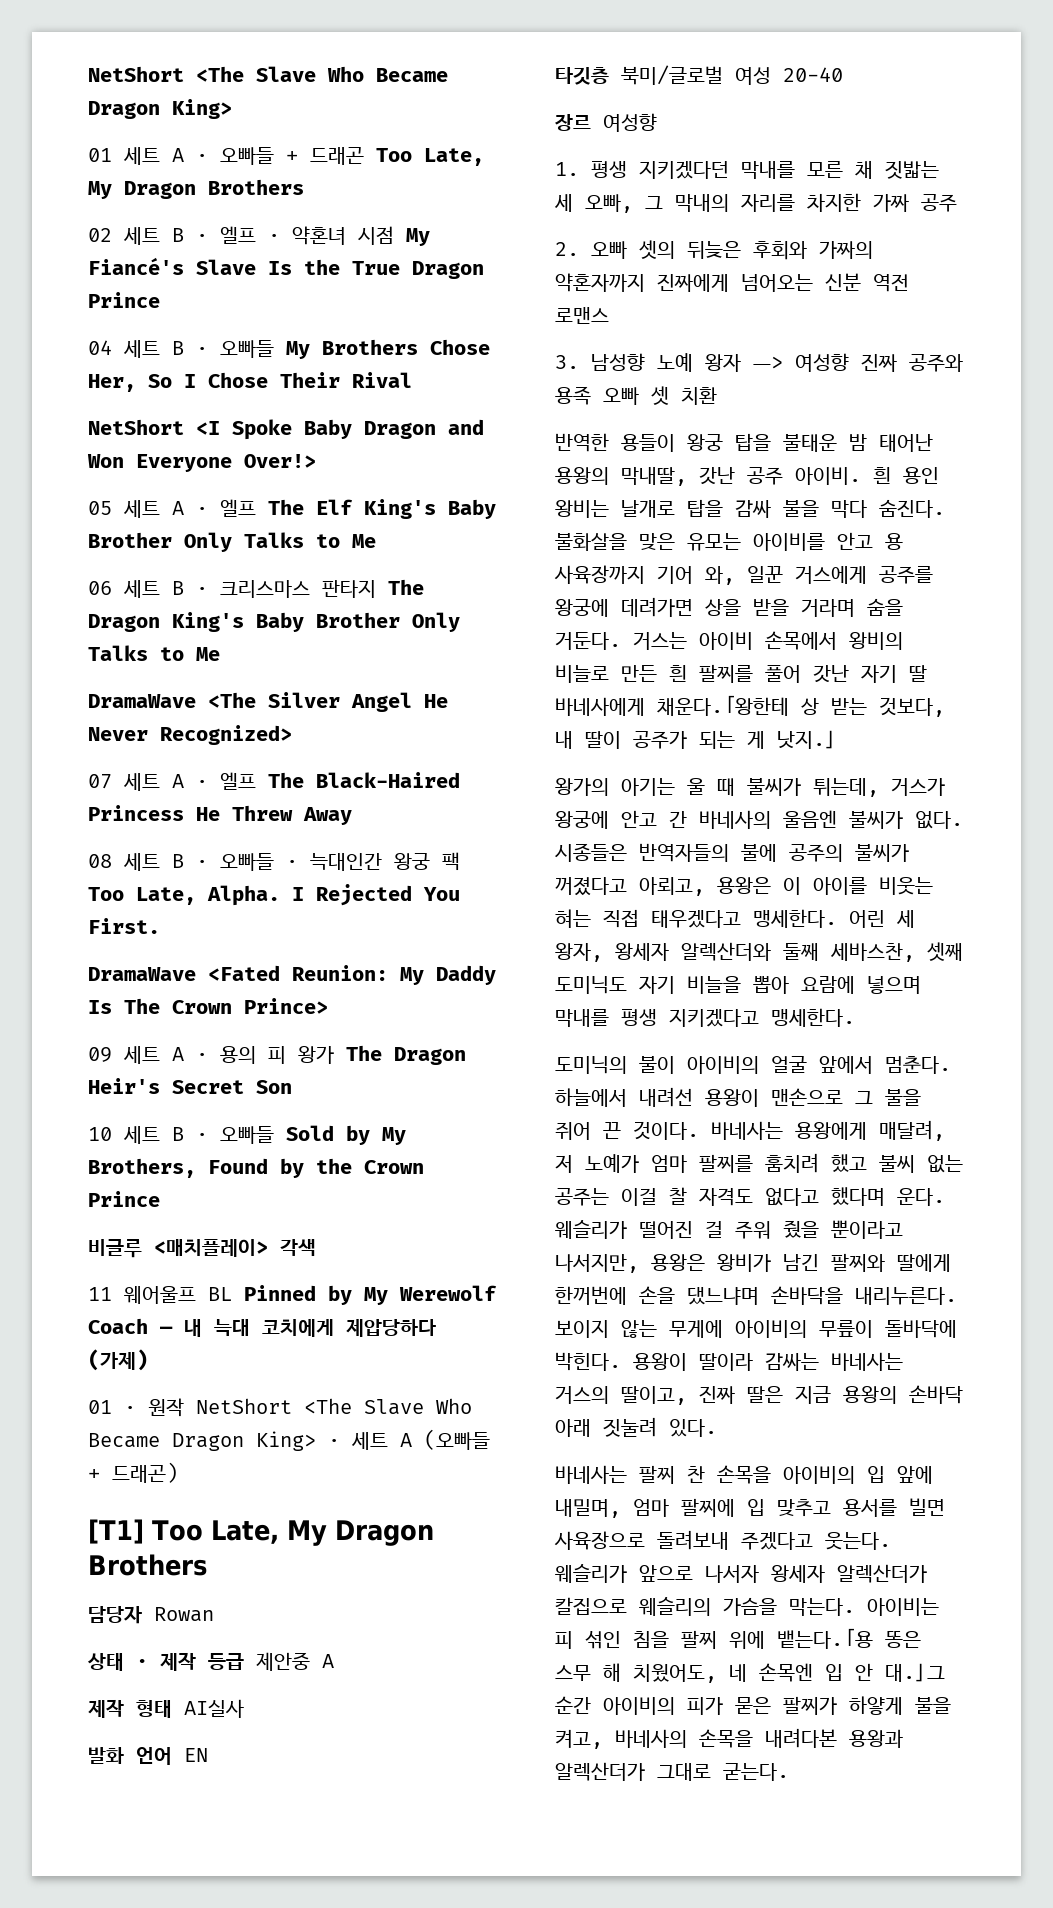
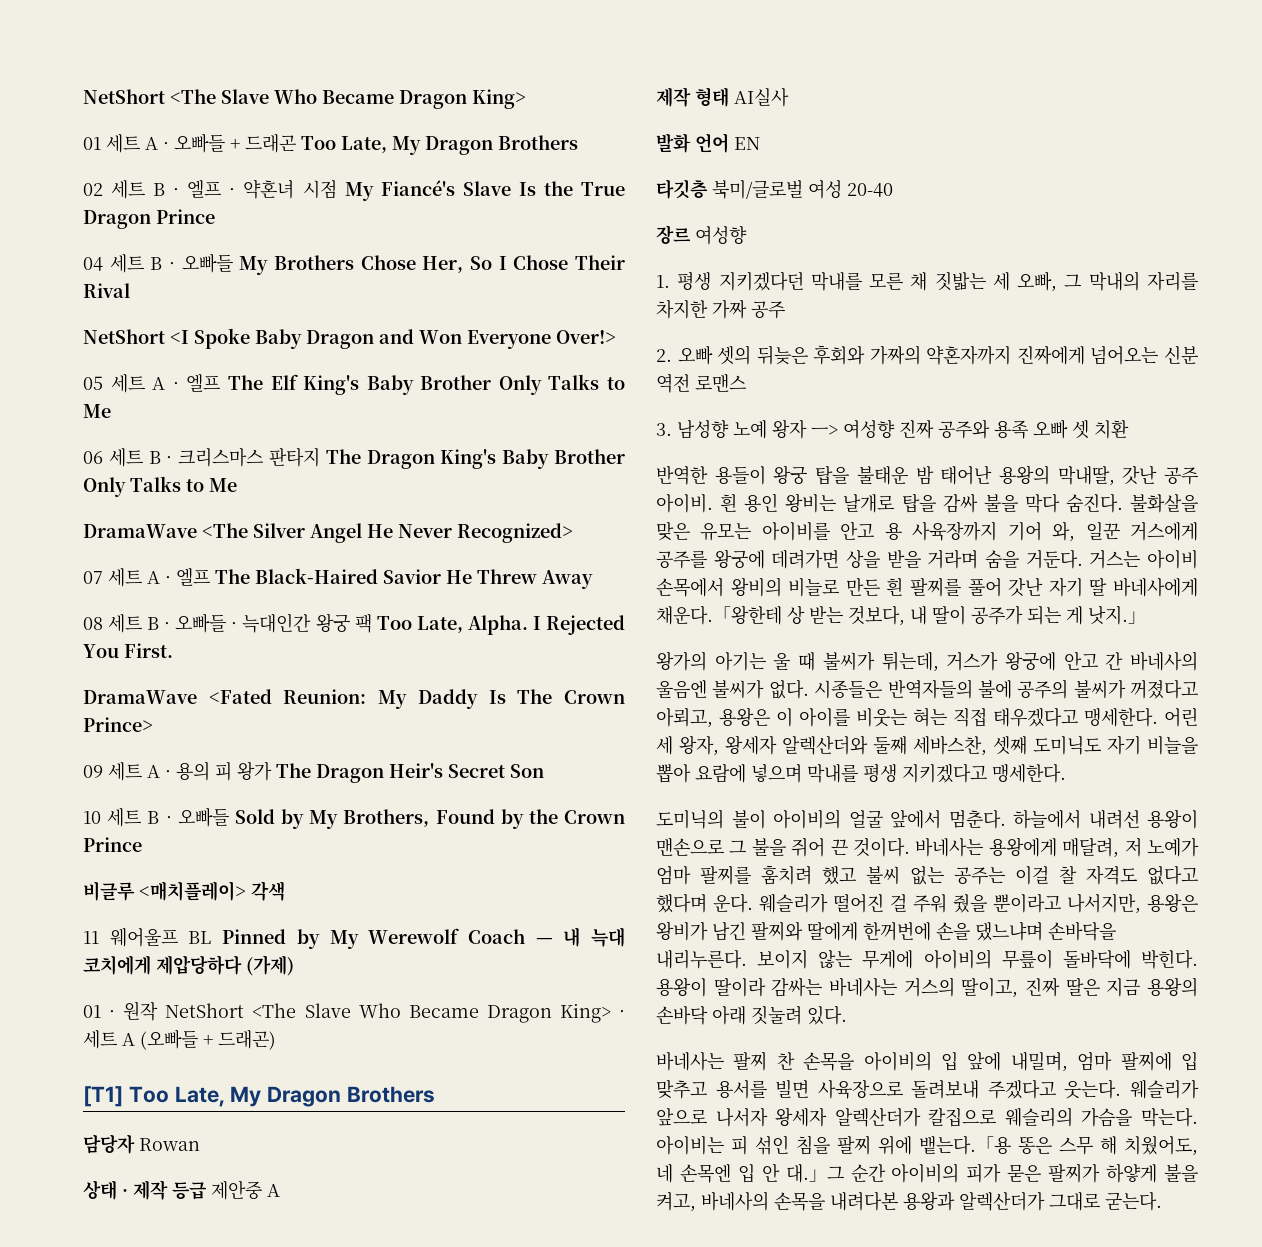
[88,805,184,821] Princess -> [383,569,441,584] Savior

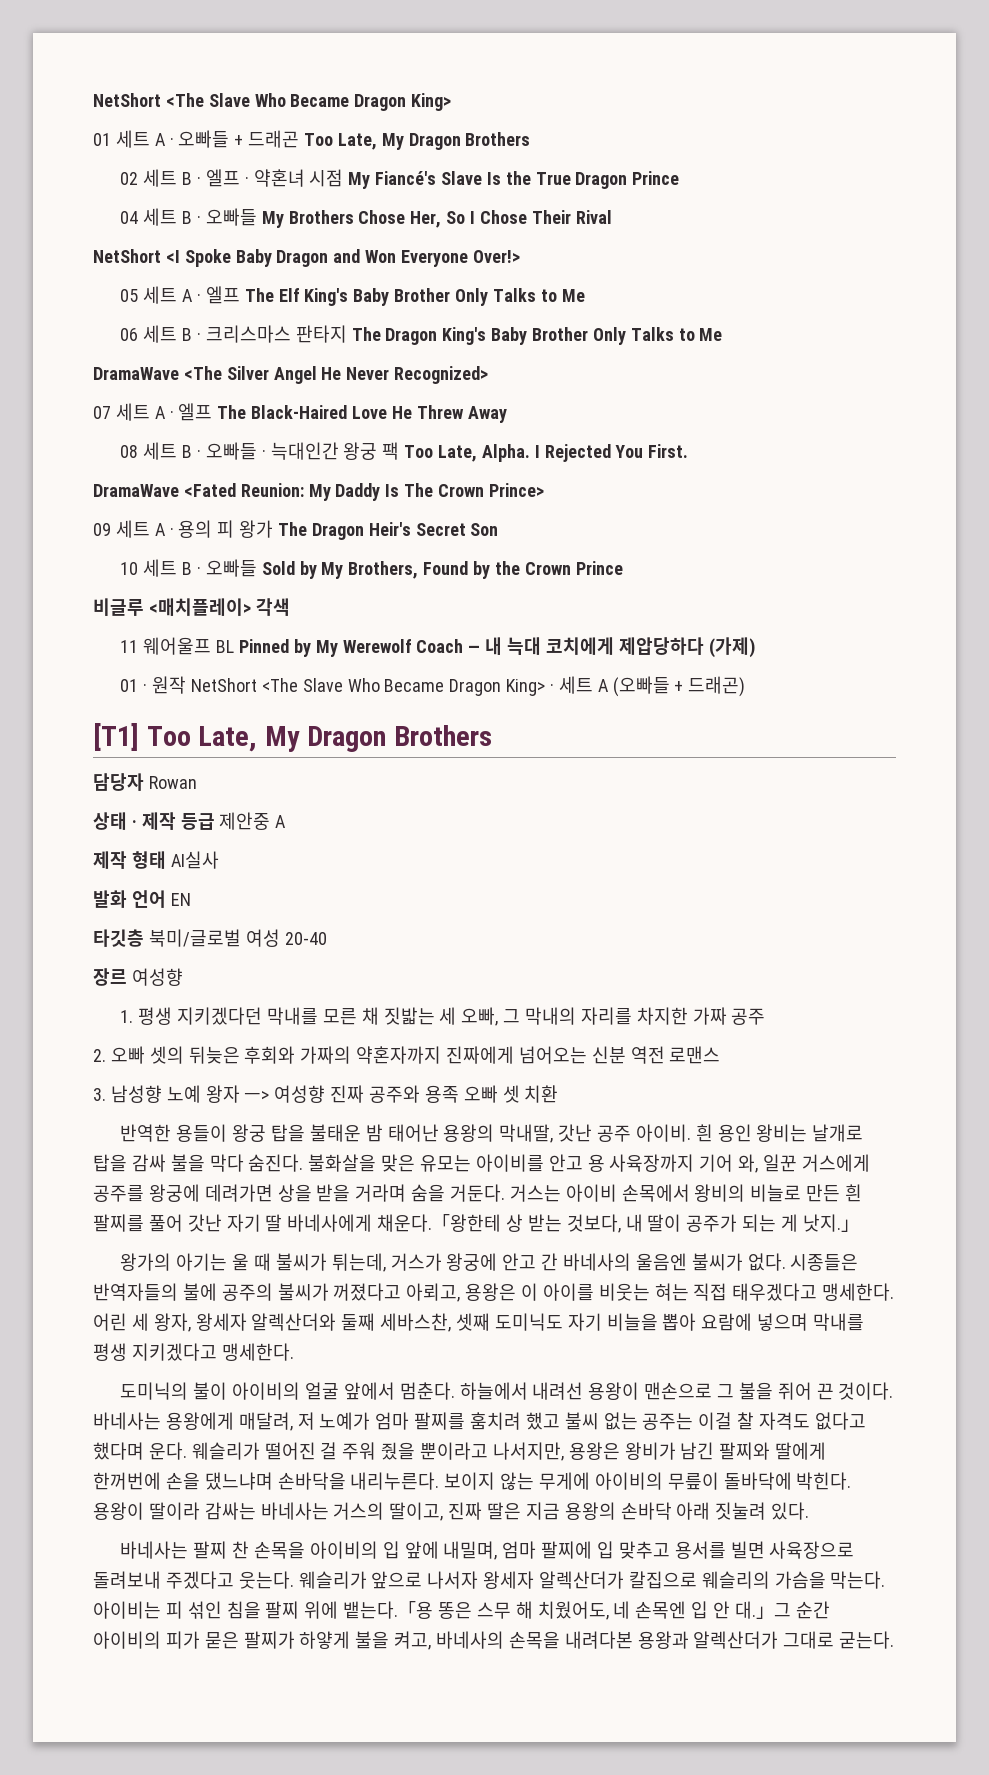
[383,569,441,584] Savior -> [352,406,388,419] Love

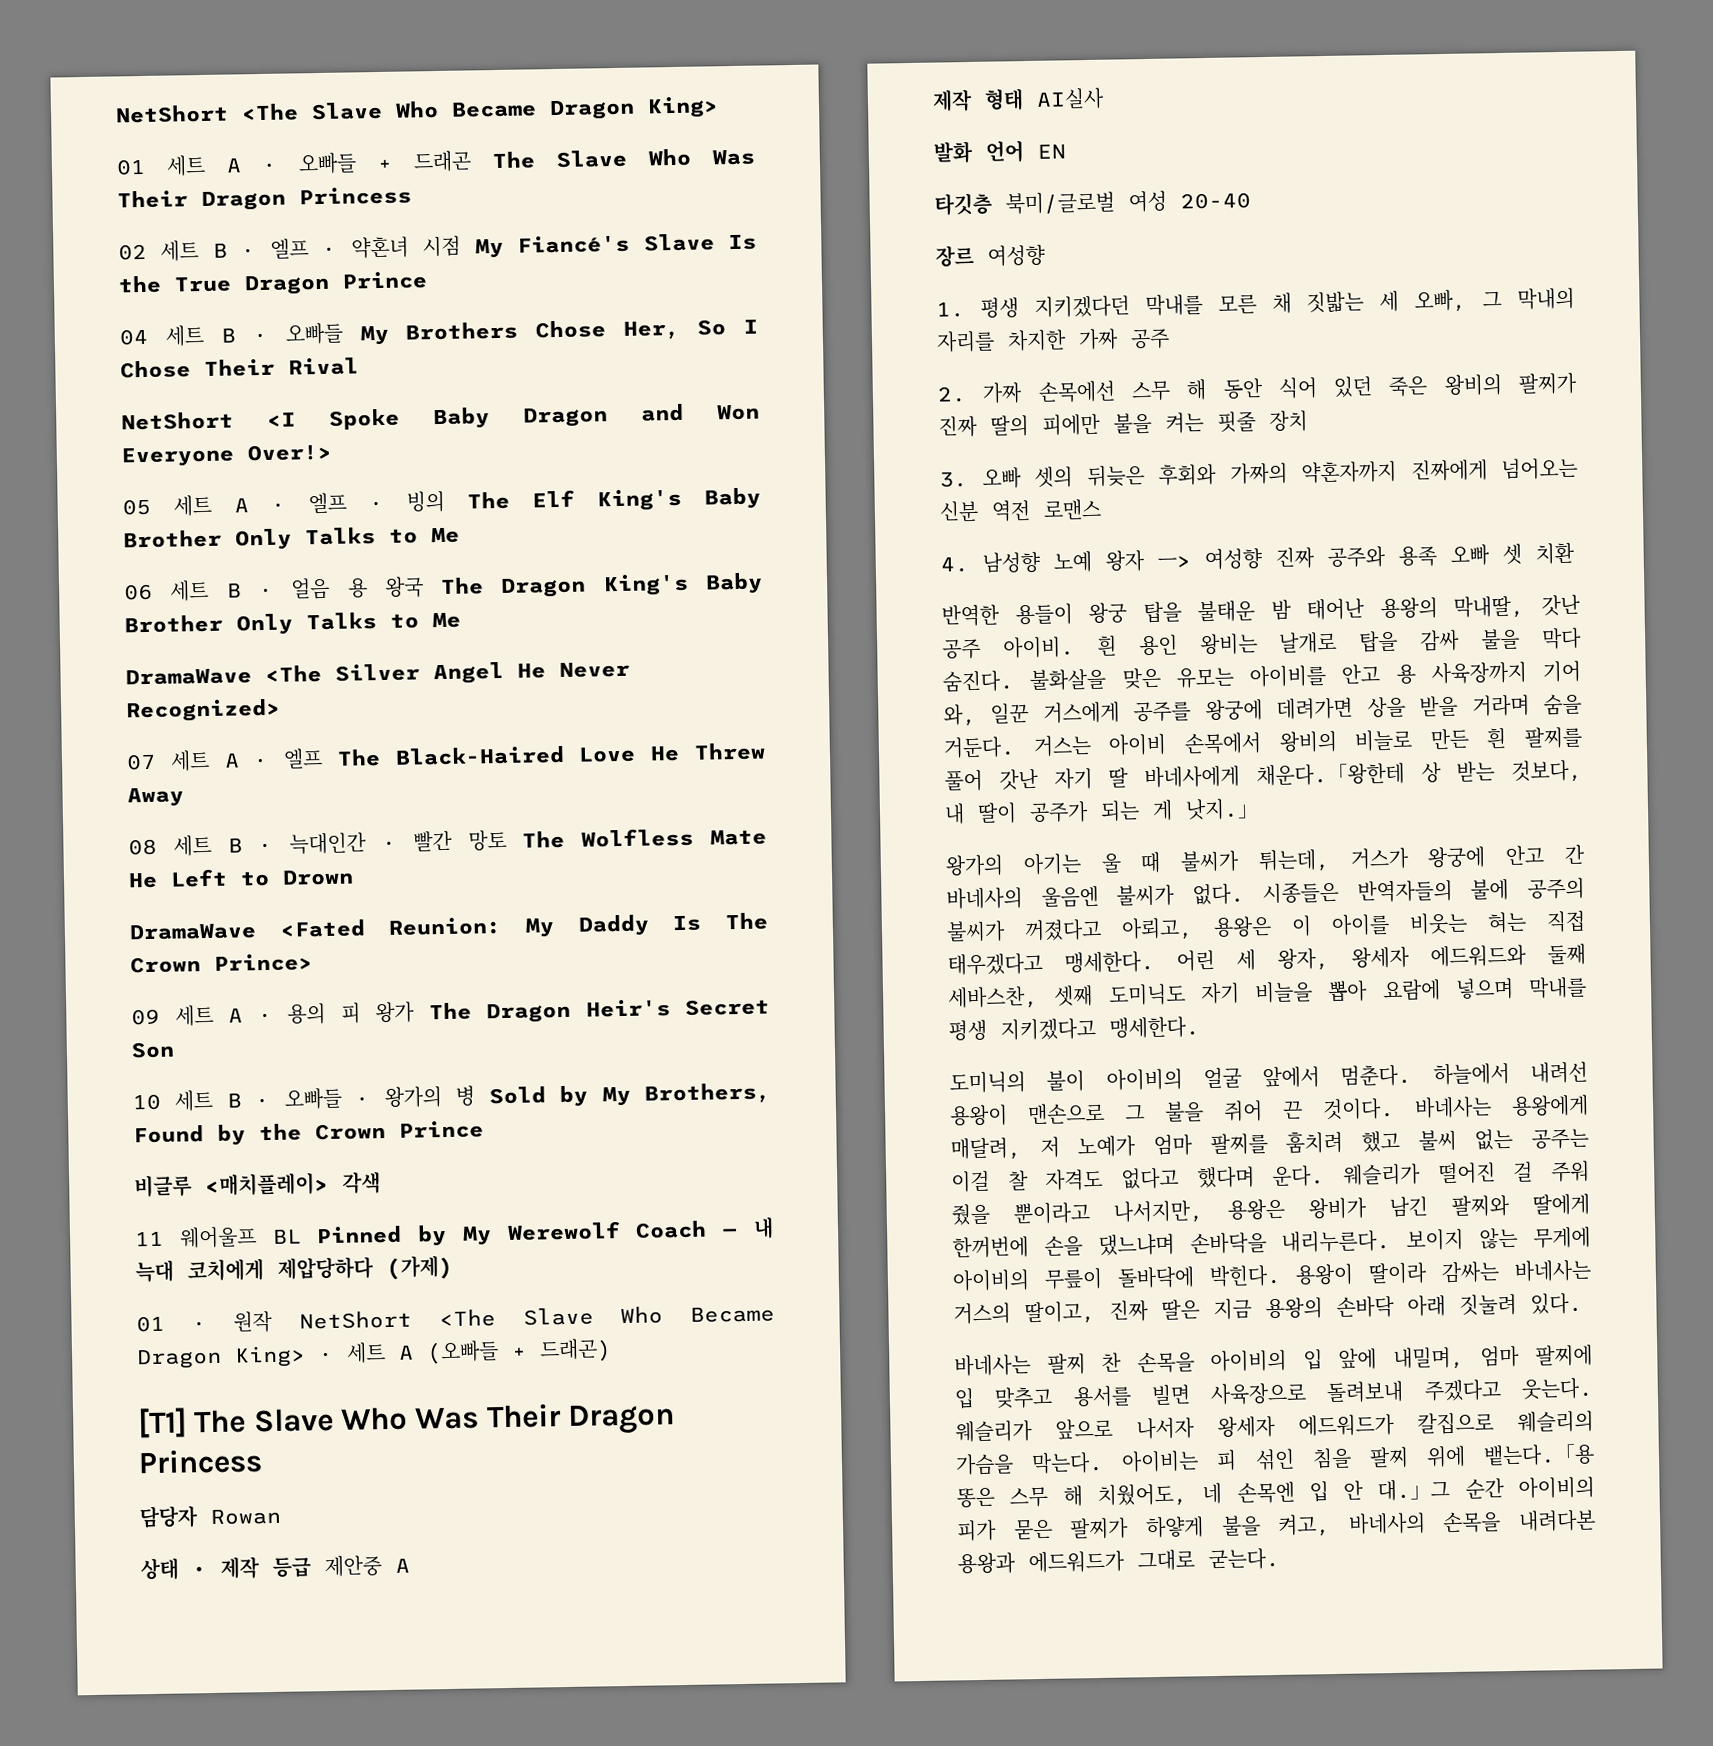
[304,132,531,150] Too Late, My Dragon Brothers -> [492,148,755,170] [117,186,412,211] The Slave Who Was Their Dragon Princess
(240, 295) none -> [369,490,445,513] · 빙의
[205,325,347,343] 크리스마스 판타지 -> [290,576,424,600] 얼음 용 왕국
[205,442,689,462] 오빠들 · 늑대인간 왕궁 팩 Too Late, Alpha. I Rejected You First. -> [289,827,767,855] [128,868,354,889] 늑대인간 · 빨간 망토 The Wolfless Mate He Left to Drown
(257, 568) none -> [355,1085,476,1109] · 왕가의 병
[146,725,492,752] Too Late, My Dragon Brothers -> [194,1403,676,1434] [138,1448,263,1475] The Slave Who Was Their Dragon Princess
(106, 1055) none -> [982,372,1577,404] [938,410,1308,438] [939,472,968,488] 가짜 손목에선 스무 해 동안 식어 있던 죽은 왕비의 팔찌가 진짜 딸의 피에만 불을 켜는 핏줄 장치 // 3.
[93,1088,106,1101] 3. -> [940,557,969,573] 4.
[251,1313,337,1331] 알렉산더와 -> [1430,944,1527,968] 에드워드와
[539,1571,625,1589] 알렉산더가 -> [1298,1413,1395,1437] 에드워드가
[693,1631,779,1649] 알렉산더가 -> [1028,1550,1125,1574] 에드워드가

